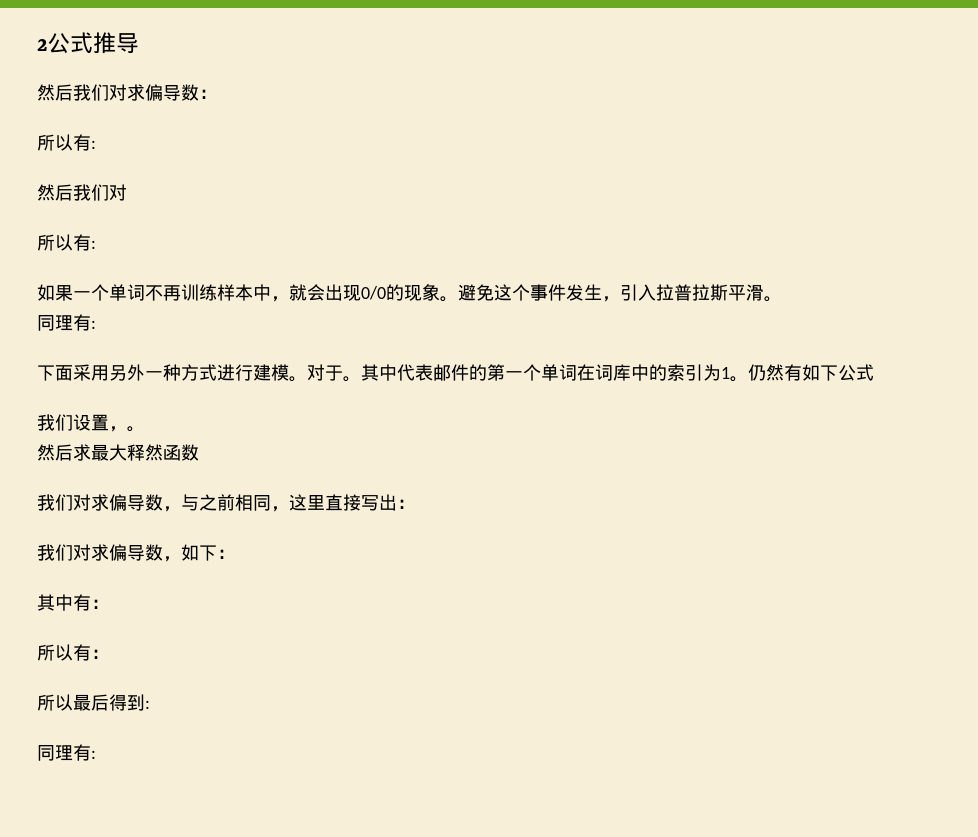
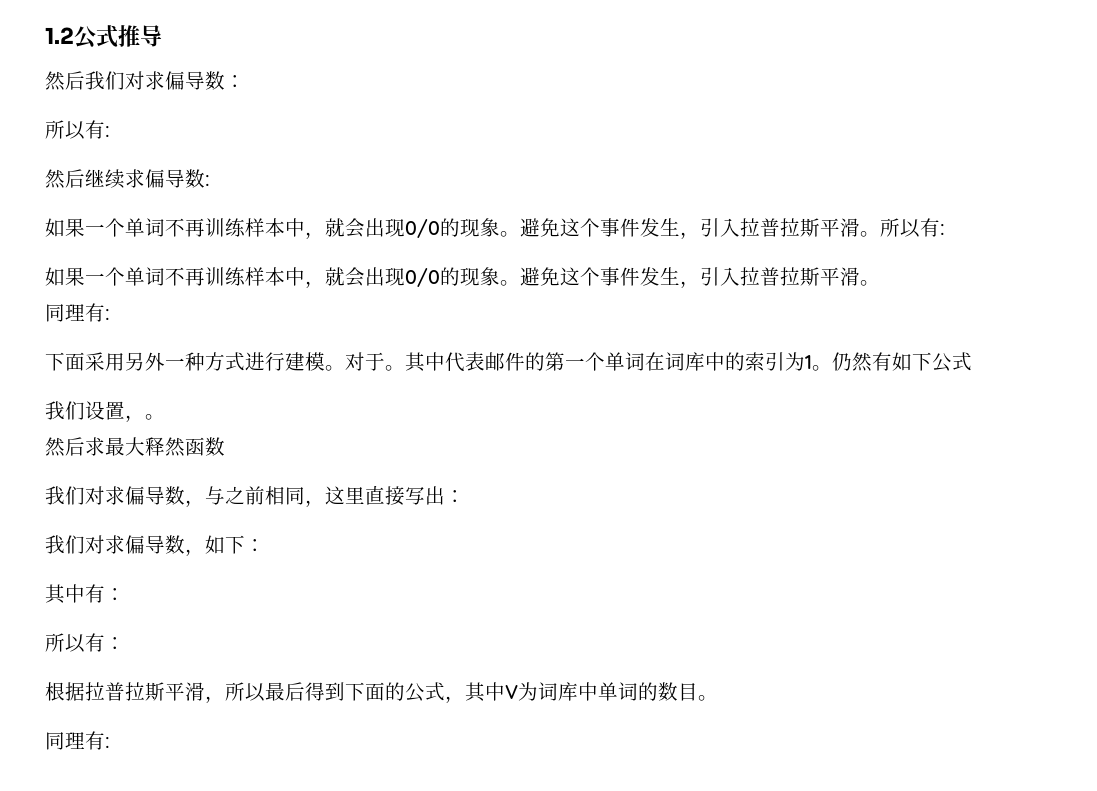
[37,39,47,51] 2 -> [45,27,74,44] 1.2
[73,184,127,201] 我们对 // -> [85,169,210,189] [45,218,880,239] 继续求偏导数: // 如果一个单词不再训练样本中，就会出现0/0的现象。避免这个事件发生，引入拉普拉斯平滑。
[37,694,150,711] 所以最后得到: -> [45,682,718,703] 根据拉普拉斯平滑，所以最后得到下面的公式，其中V为词库中单词的数目。

